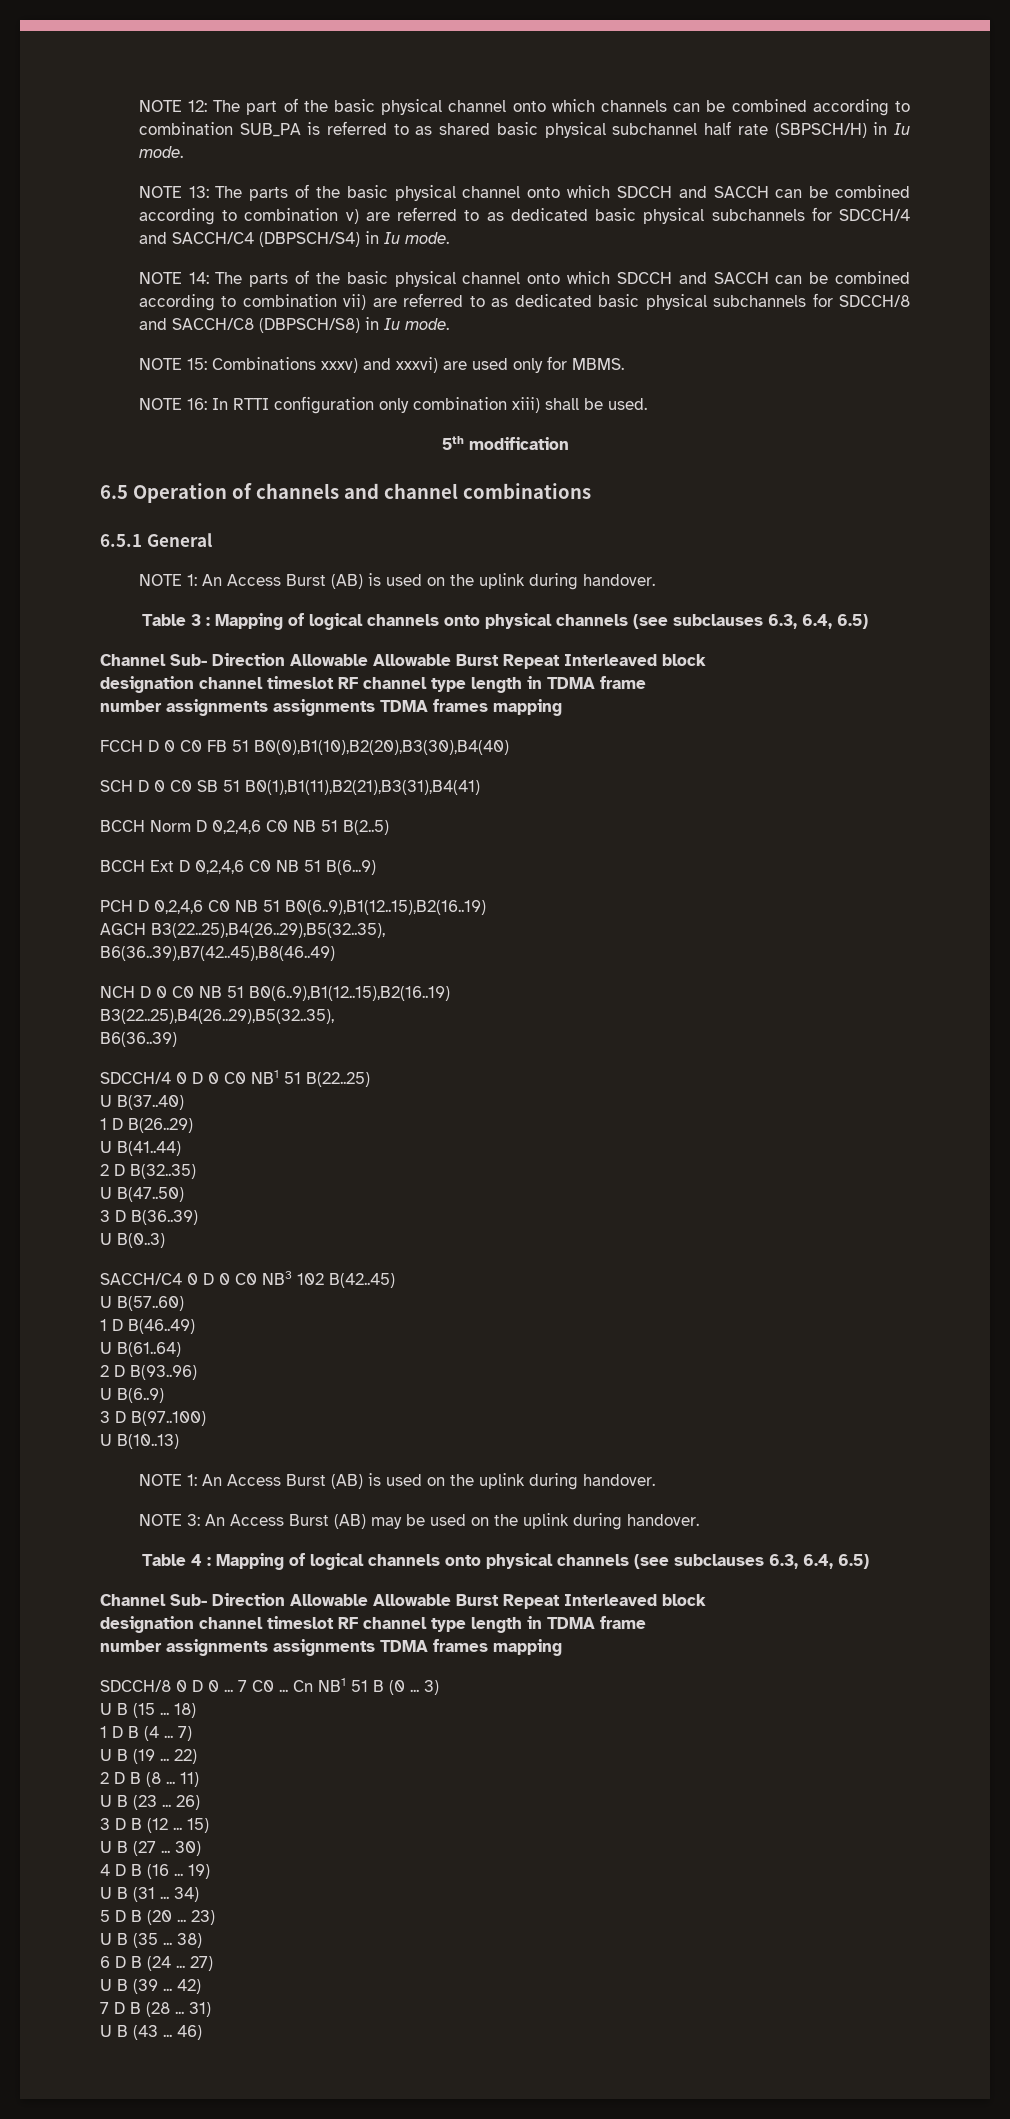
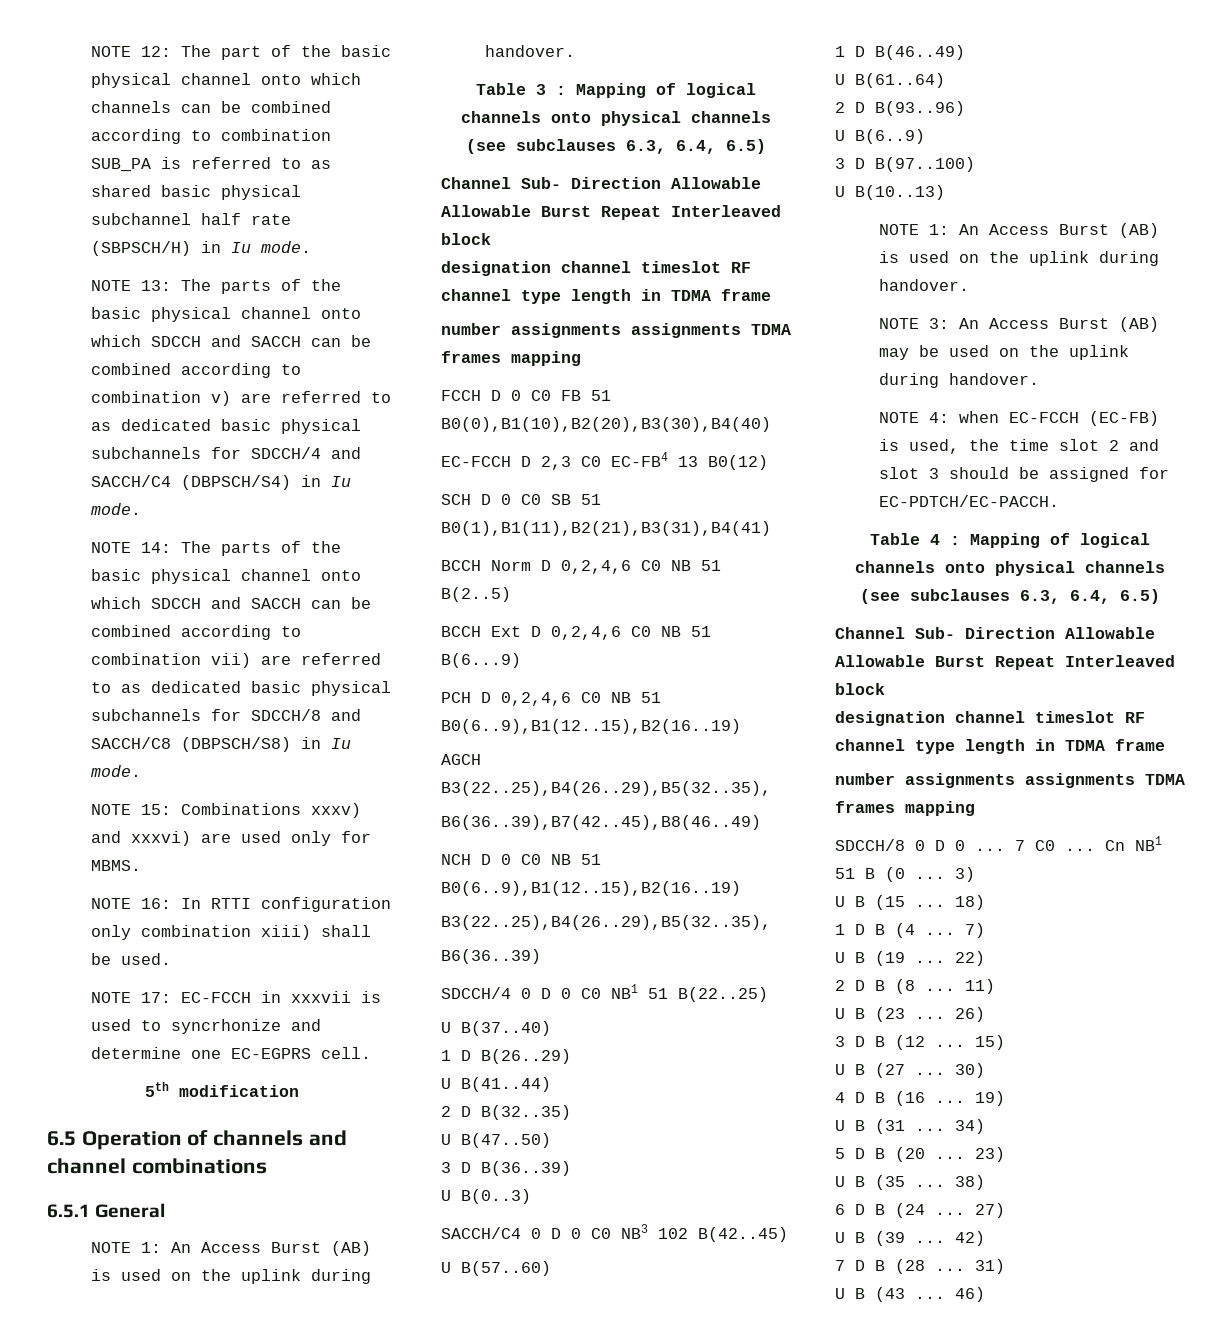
(647, 404) none -> [90,991,381,1003] [90,1019,321,1034] [90,1047,371,1059] // NOTE 17: EC-FCCH in xxxvii is used to syncrhonize and determine one EC-EGPRS cell.
(509, 747) none -> [441,452,768,470] // EC-FCCH D 2,3 C0 EC-FB4 13 B0(12)
(699, 1520) none -> [878,411,1159,426] [878,439,1159,454] [878,467,1169,482] [878,495,1059,507] // NOTE 4: when EC-FCCH (EC-FB) is used, the time slot 2 and slot 3 should be assigned for EC-PDTCH/EC-PACCH.

